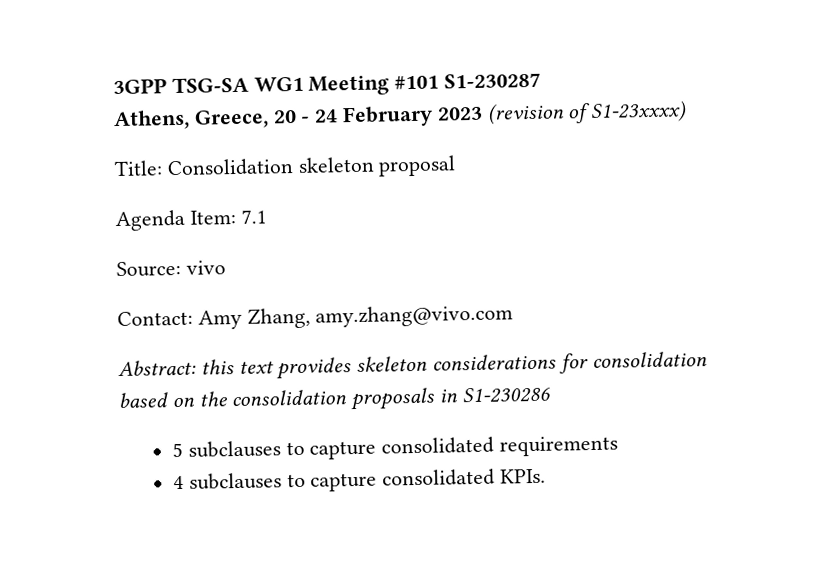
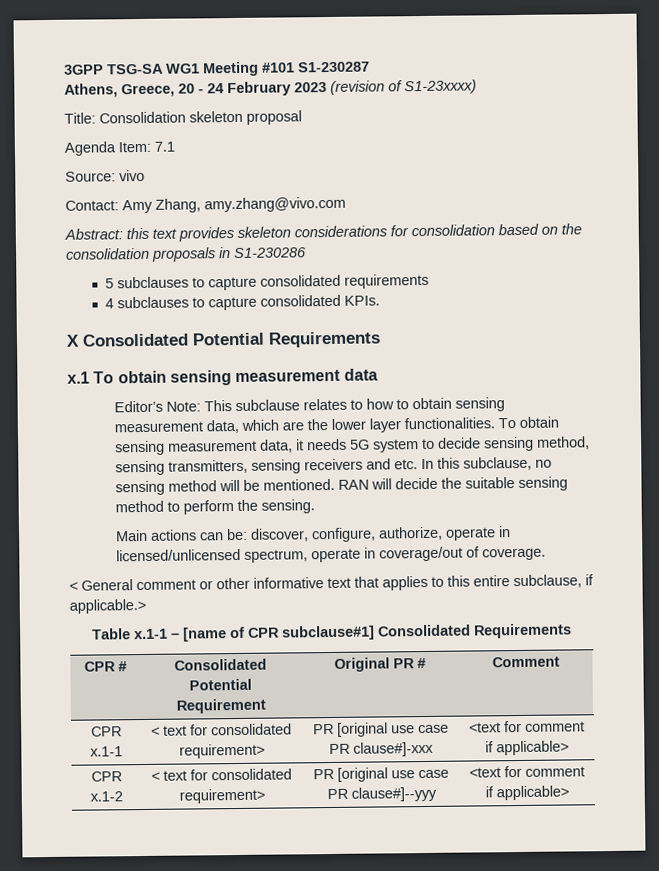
(546, 476) none -> [66,331,381,348] [67,368,378,386] [113,397,505,413] [113,416,559,434] [114,436,590,456] [114,456,552,476] [114,476,568,496] [114,499,315,515] [114,526,511,543] [115,546,546,563] [69,574,594,591] [69,598,146,614] [92,623,572,642] [83,661,127,672] [174,658,267,671] [189,678,252,691] [175,698,266,714] [334,657,426,672] [491,656,560,668] [90,726,122,737] [89,746,123,757] [151,723,292,736] [178,743,265,759] [313,722,449,737] [329,741,434,757] [468,720,585,733] [484,740,569,756] [90,771,122,782] [89,791,123,802] [151,768,292,781] [178,788,265,804] [313,767,449,782] [326,786,437,802] [468,765,585,778] [484,785,569,801] // X Consolidated Potential Requirements // x.1 To obtain sensing measurement data // Editor’s Note: This subclause relates to how to obtain sensing measurement data, which are the lower layer functionalities. To obtain sensing measurement data, it needs 5G system to decide sensing method, sensing transmitters, sensing receivers and etc. In this subclause, no sensing method will be mentioned. RAN will decide the suitable sensing method to perform the sensing. // Main actions can be: discover, configure, authorize, operate in licensed/unlicensed spectrum, operate in coverage/out of coverage. // < General comment or other informative text that applies to this entire subclause, if applicable.> // Table x.1-1 – [name of CPR subclause#1] Consolidated Requirements // CPR # | Consolidated Potential Requirement | Original PR # | Comment // CPR x.1-1 | < text for consolidated requirement> | PR [original use case PR clause#]-xxx | <text for comment if applicable> // CPR x.1-2 | < text for consolidated requirement> | PR [original use case PR clause#]--yyy | <text for comment if applicable>

